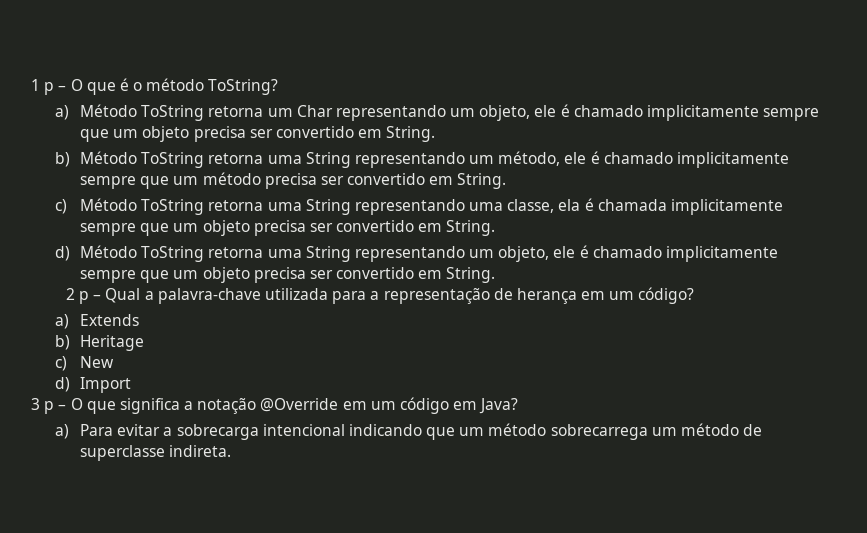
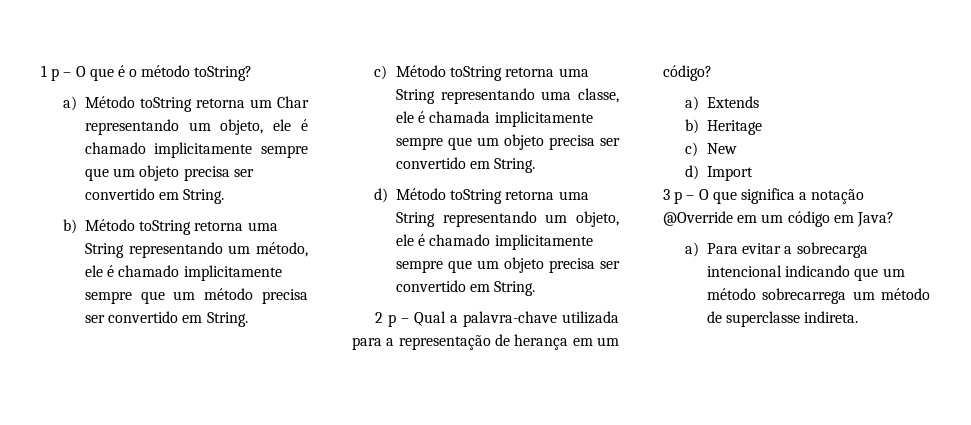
[208,79,279,95] ToString? -> [194,66,253,81] toString?
[141,105,205,121] ToString -> [139,97,192,112] toString
[141,152,205,168] ToString -> [139,220,192,235] toString
[141,199,205,215] ToString -> [450,66,503,81] toString
[558,199,581,211] ela -> [395,111,414,123] ele
[141,246,205,262] ToString -> [450,189,503,204] toString

